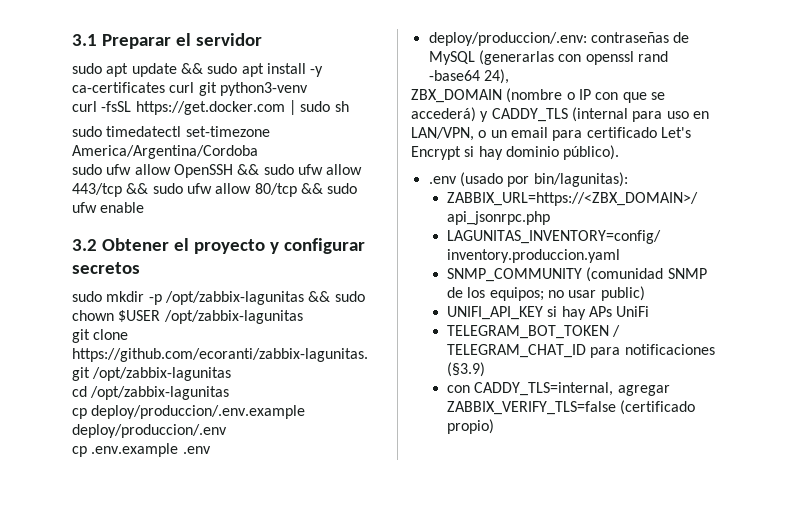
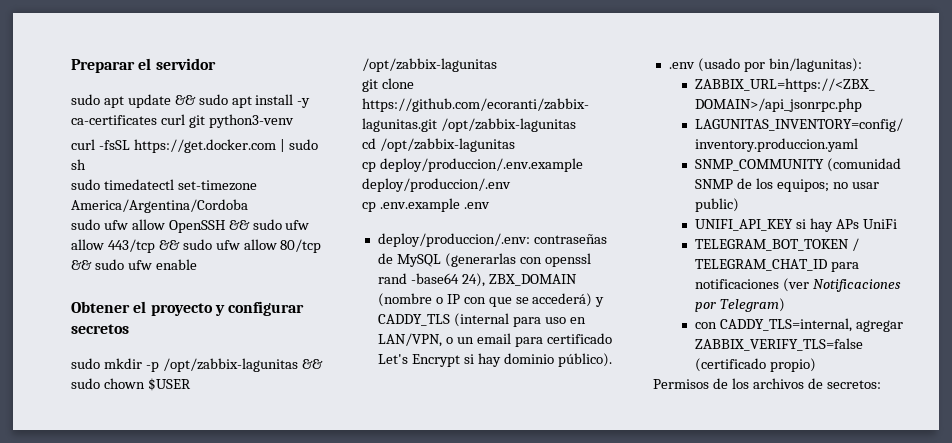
[72,34,97,46] 3.1 -> (71, 66) none
[72,239,97,251] 3.2 -> (197, 264) none
(509, 76) // -> (485, 280) none
[447,362,486,377] (§3.9) -> [783,278,901,292] [695,298,786,312] (ver Notificaciones por Telegram)
(495, 426) none -> [653,378,881,389] // Permisos de los archivos de secretos:

